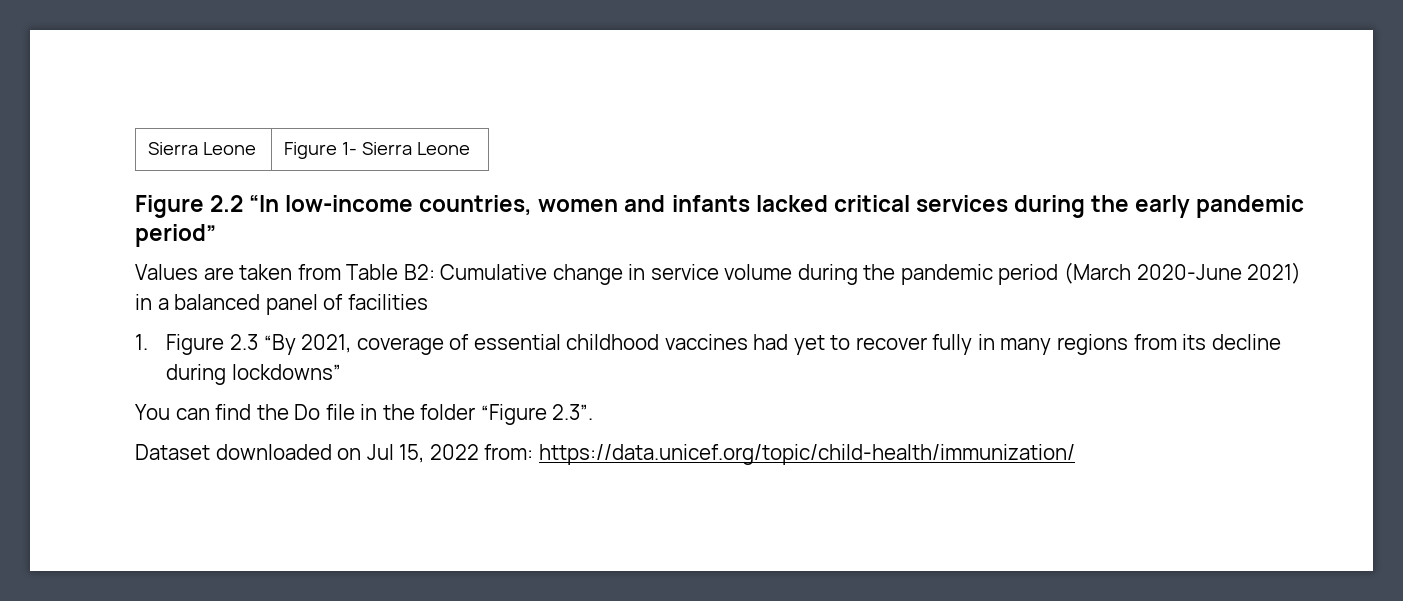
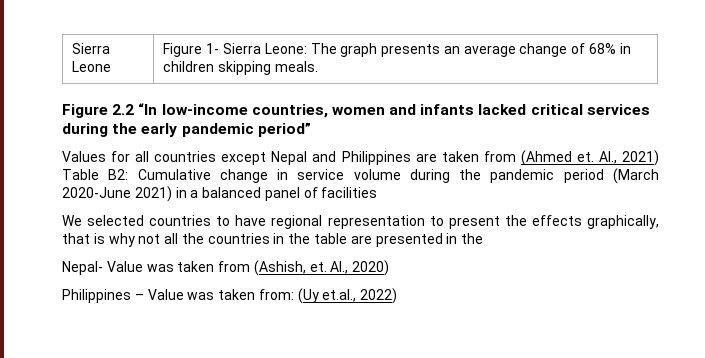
[416,142,470,155] Leone -> [264,43,631,57] [163,61,318,75] Leone: The graph presents an average change of 68% in children skipping meals.
[203,264,341,280] are taken from -> [111,150,659,166] for all countries except Nepal and Philippines are taken from (Ahmed et. Al., 2021)
[135,334,1281,355] [166,364,342,385] [135,404,594,425] [135,444,1075,465] 1. Figure 2.3 “By 2021, coverage of essential childhood vaccines had yet to recover fully in many regions from its decline during lockdowns” // You can find the Do file in the folder “Figure 2.3”. // Dataset downloaded on Jul 15, 2022 from: https://data.unicef.org/topic/child-health/immunization/ -> [62,215,659,229] [62,233,484,247] [62,260,390,276] [62,288,398,304] We selected countries to have regional representation to present the effects graphically, that is why not all the countries in the table are presented in the // Nepal- Value was taken from (Ashish, et. Al., 2020) // Philippines – Value was taken from: (Uy et.al., 2022)

